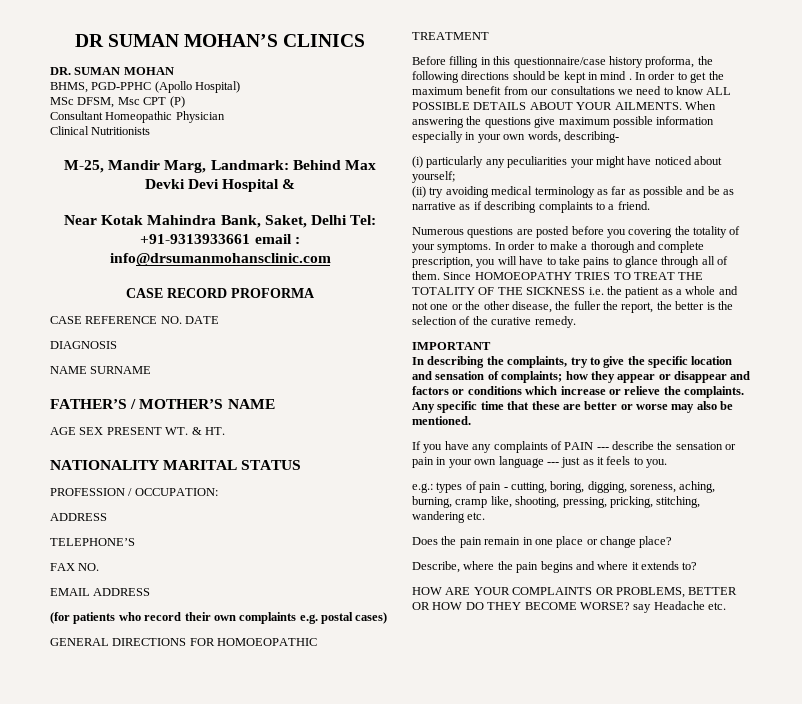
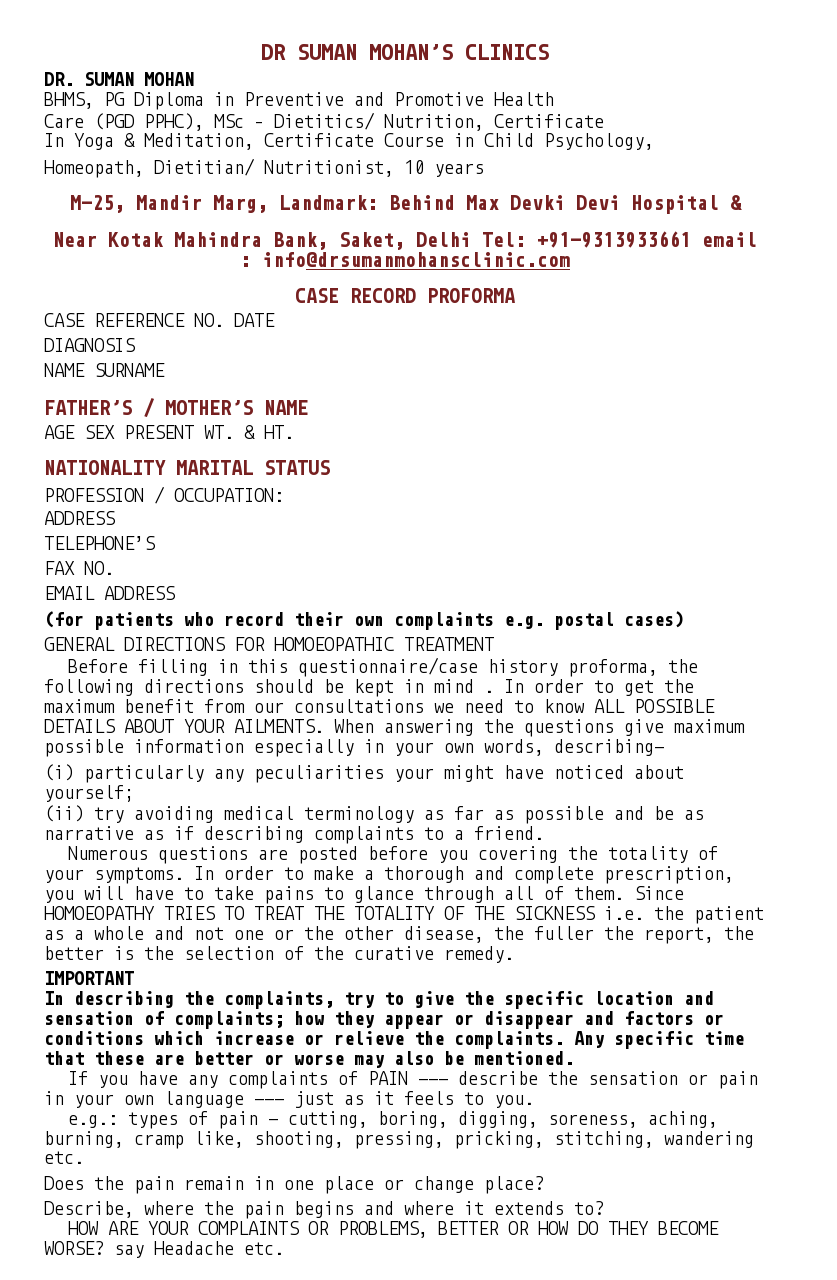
[91,81,241,93] [50,96,185,108] [50,111,225,123] [50,126,151,135] PGD-PPHC (Apollo Hospital) // MSc DFSM, Msc CPT (P) // Consultant Homeopathic Physician // Clinical Nutritionists -> [104,92,554,110] [44,112,604,131] [44,133,654,150] [44,158,484,178] PG Diploma in Preventive and Promotive Health // Care (PGD PPHC), MSc – Dietitics/ Nutrition, Certificate // In Yoga & Meditation, Certificate Course in Child Psychology, // Homeopath, Dietitian/ Nutritionist, 10 years

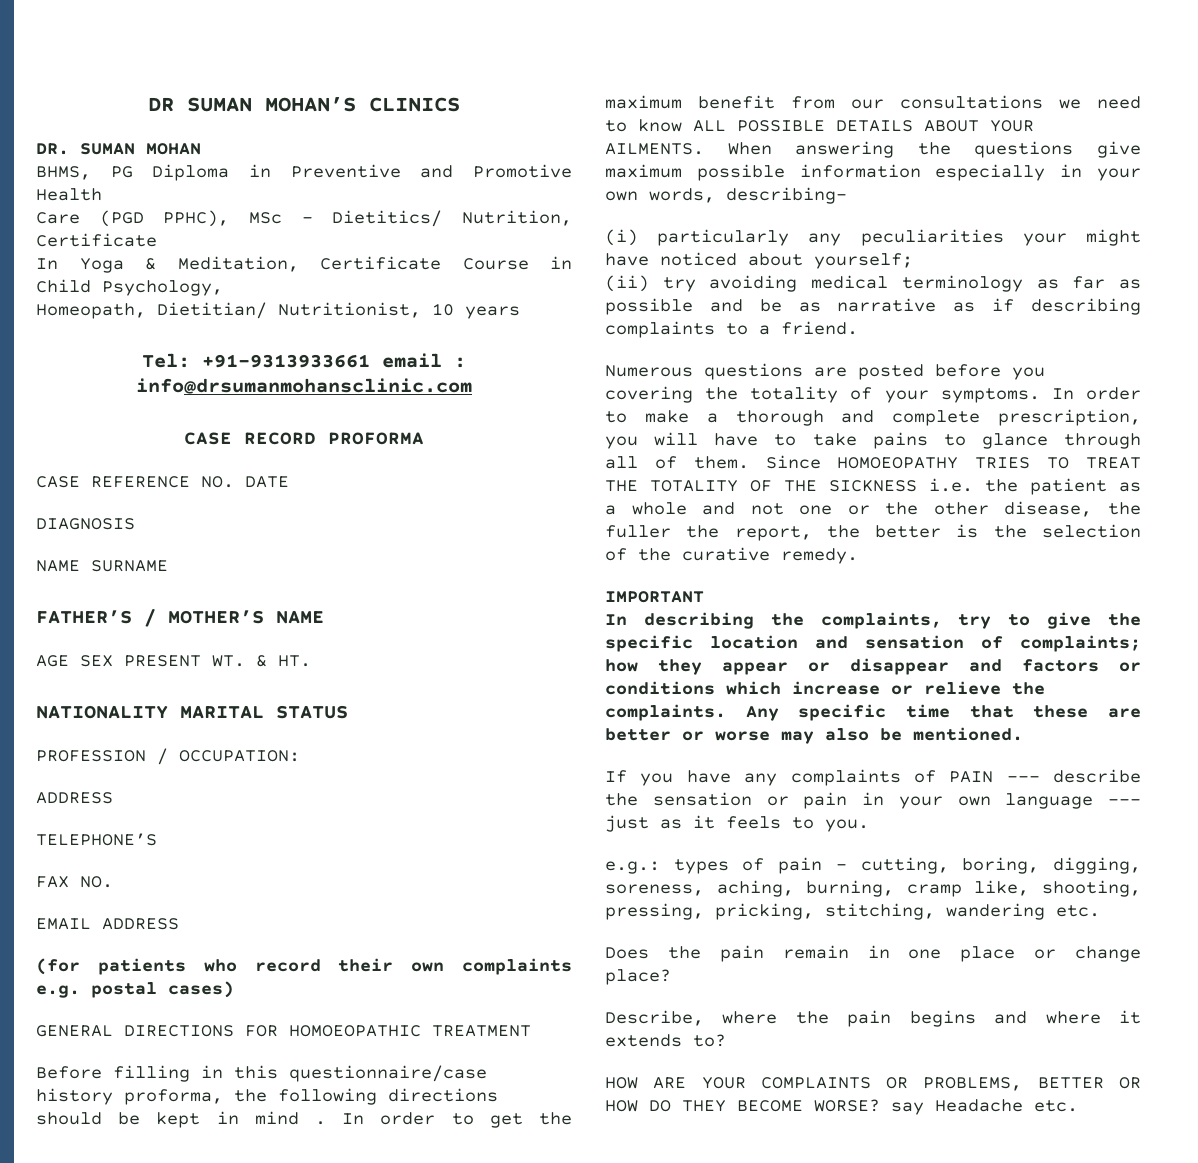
[69,195,742,214] [53,232,471,250] M-25, Mandir Marg, Landmark: Behind Max Devki Devi Hospital & // Near Kotak Mahindra Bank, Saket, Delhi -> (520, 312) none

